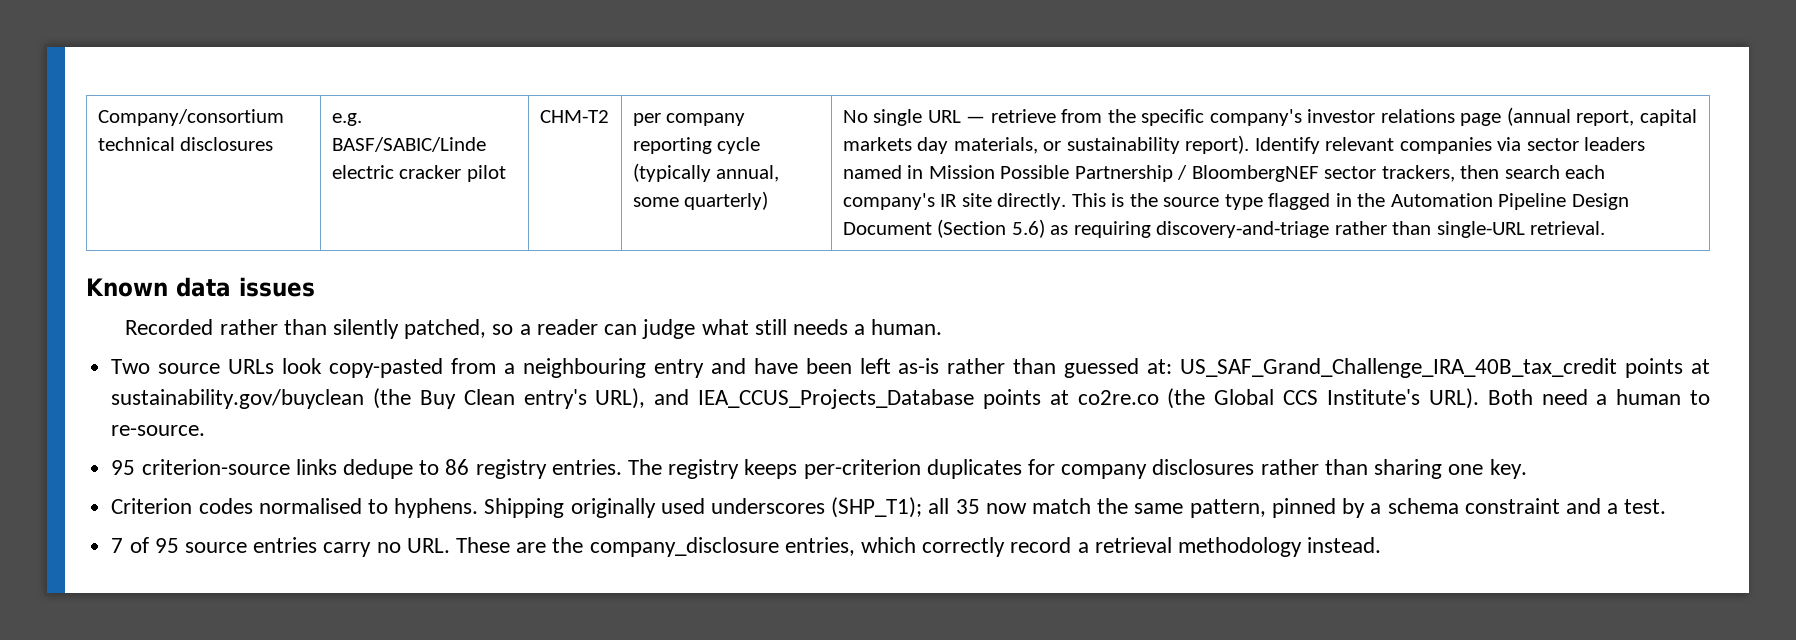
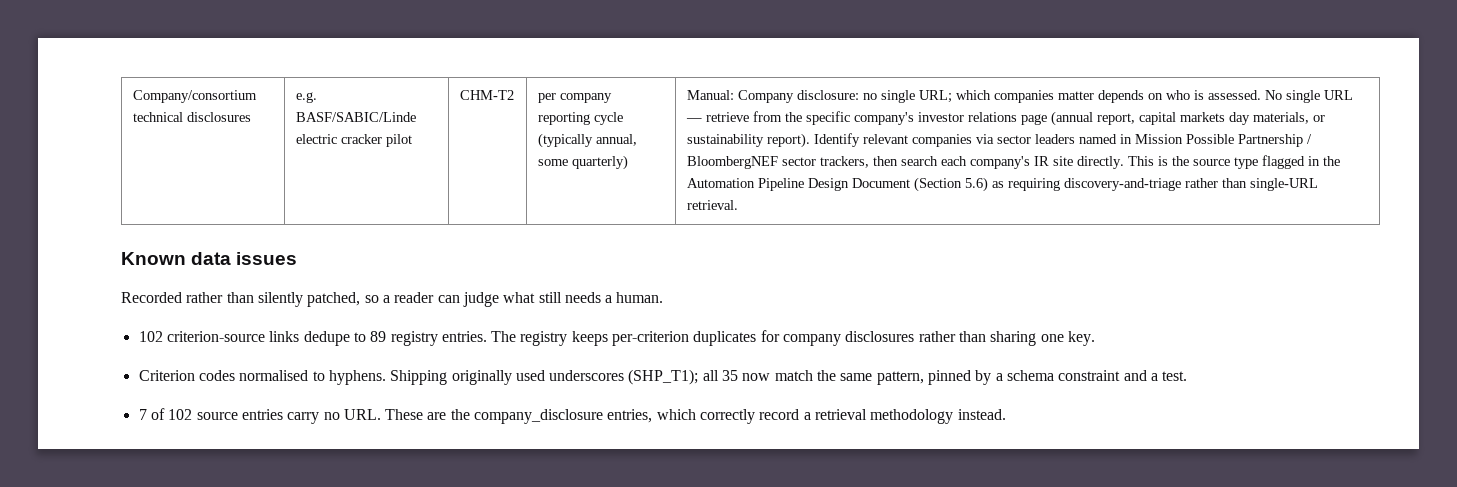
(769, 200) none -> [686,90,1261,103] Manual: Company disclosure: no single URL; which companies matter depends on who is assessed.
[111,358,1710,378] [111,388,1711,409] [111,425,206,436] [111,460,136,475] Two source URLs look copy-pasted from a neighbouring entry and have been left as-is rather than guessed at: US_SAF_Grand_Challenge_IRA_40B_tax_credit points at sustainability.gov/buyclean (the Buy Clean entry's URL), and IEA_CCUS_Projects_Database points at co2re.co (the Global CCS Institute's URL). Both need a human to re-source. // 95 -> [138,331,163,342] 102
[445,459,470,475] 86 -> [370,331,387,342] 89
[154,538,179,553] 95 -> [168,409,193,420] 102

